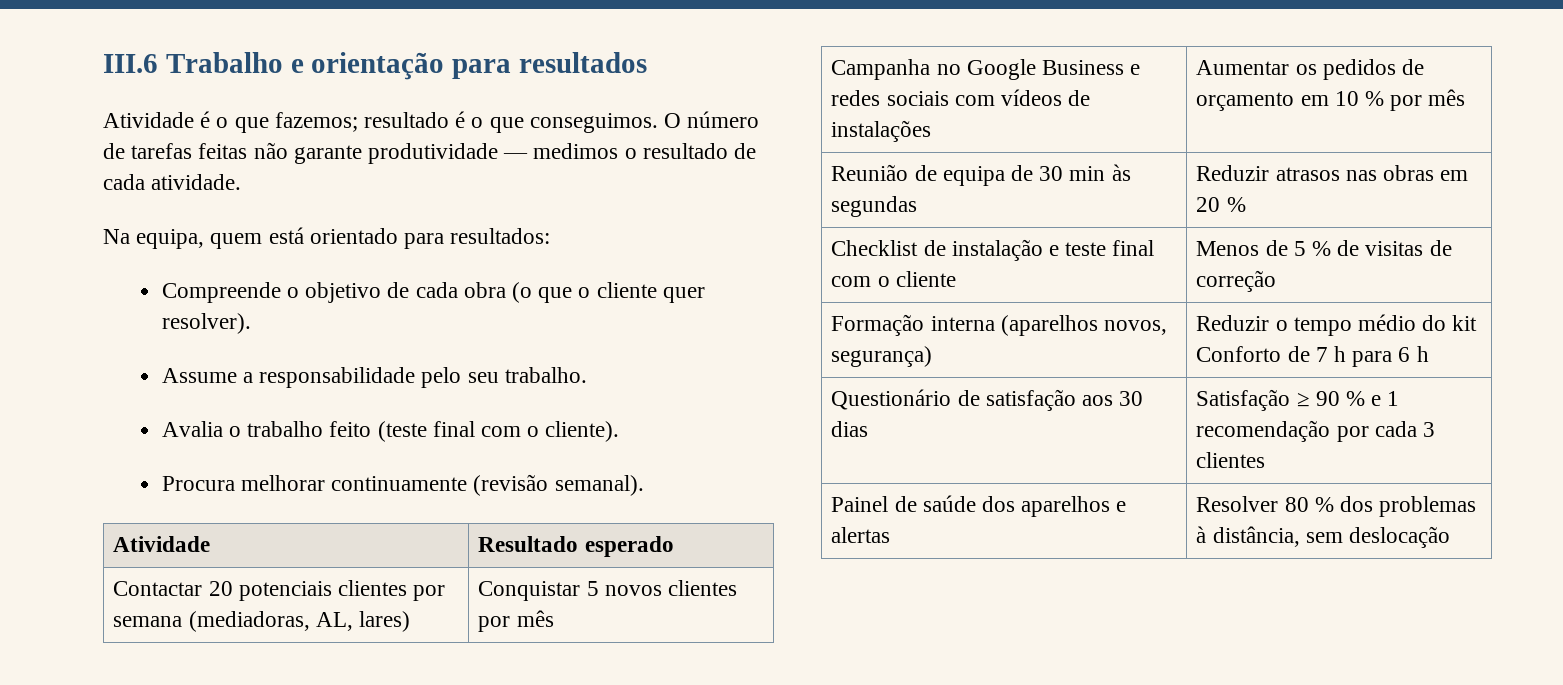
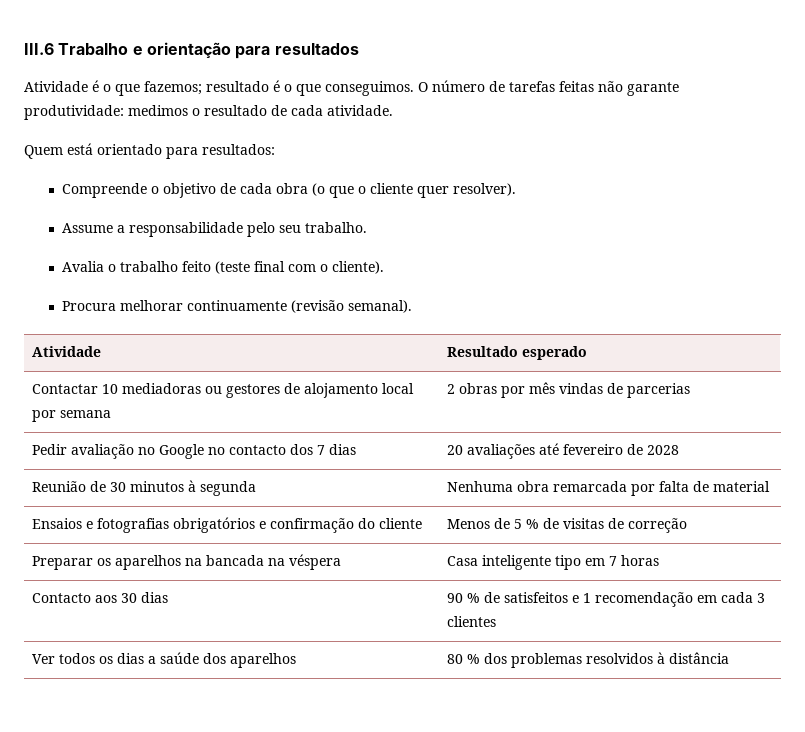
[368,143,529,164] produtividade — -> [24,105,124,120] produtividade:
[103,229,263,249] Na equipa, quem -> [24,145,63,159] Quem
[208,580,446,601] [113,611,411,632] [478,580,738,601] [478,610,554,632] [831,59,1141,80] [831,89,1091,106] [831,120,932,142] [1196,59,1425,80] [1196,89,1466,111] [831,164,1131,186] [831,196,918,217] [1196,165,1469,181] [1196,197,1246,212] [831,239,1155,261] [831,276,890,287] 20 potenciais clientes por semana (mediadoras, AL, lares) | Conquistar 5 novos clientes por mês // Campanha no Google Business e redes sociais com vídeos de instalações | Aumentar os pedidos de orçamento em 10 % por mês // Reunião de equipa de 30 min às segundas | Reduzir atrasos nas obras em 20 % // Checklist de instalação e teste final com o -> [101,383,414,398] [31,410,111,422] [446,382,690,398] [31,444,356,459] [446,443,679,459] [31,480,256,496] [446,481,770,496] [31,517,375,533] 10 mediadoras ou gestores de alojamento local por semana | 2 obras por mês vindas de parcerias // Pedir avaliação no Google no contacto dos 7 dias | 20 avaliações até fevereiro de 2028 // Reunião de 30 minutos à segunda | Nenhuma obra remarcada por falta de material // Ensaios e fotografias obrigatórios e confirmação do
[831,314,1168,336] [831,346,933,367] [1196,314,1478,336] [1196,346,1429,367] [831,389,1076,411] Formação interna (aparelhos novos, segurança) | Reduzir o tempo médio do kit Conforto de 7 h para 6 h // Questionário de satisfação -> [31,554,341,570] [446,555,659,570] [31,593,91,603] Preparar os aparelhos na bancada na véspera | Casa inteligente tipo em 7 horas // Contacto
[1196,389,1366,411] Satisfação ≥ 90 % -> [446,592,568,603] 90 % de satisfeitos
[1336,426,1369,442] por -> [696,595,717,603] em
[831,496,917,512] Painel de -> [31,653,156,664] Ver todos os dias a
[1116,501,1127,512] [831,527,891,543] [1196,496,1279,512] e alertas | Resolver -> (296, 660) |
[1196,526,1451,548] à distância, sem deslocação -> [585,652,729,664] resolvidos à distância

